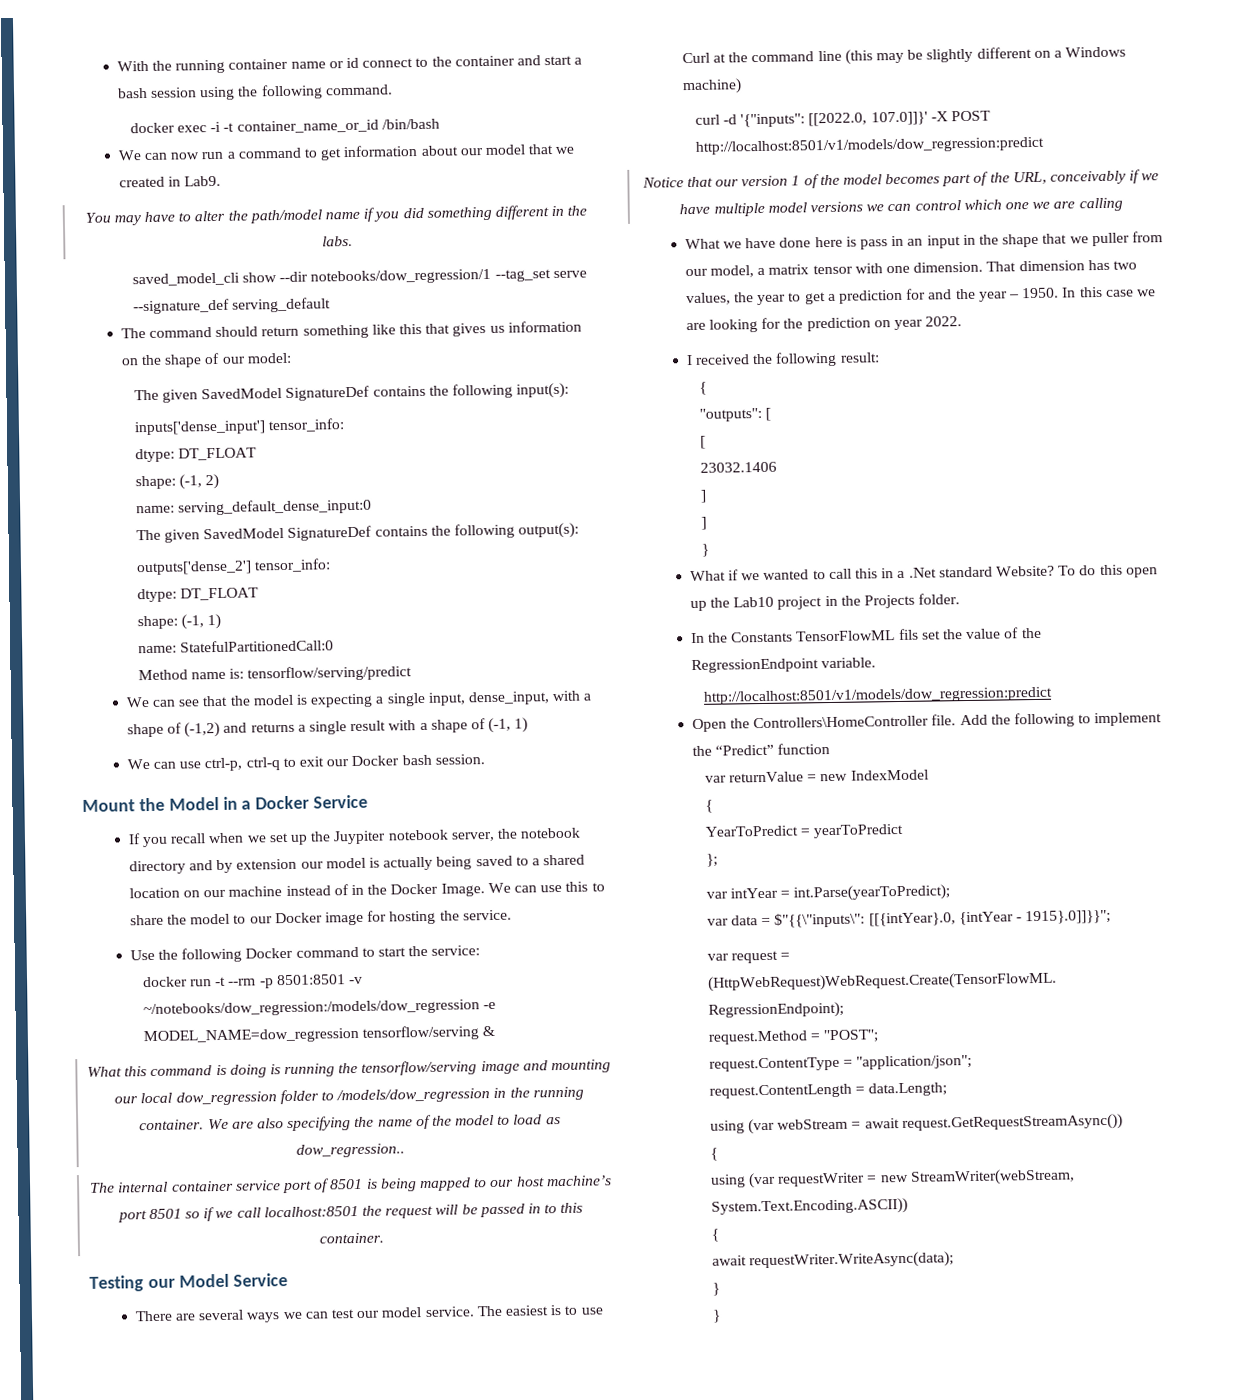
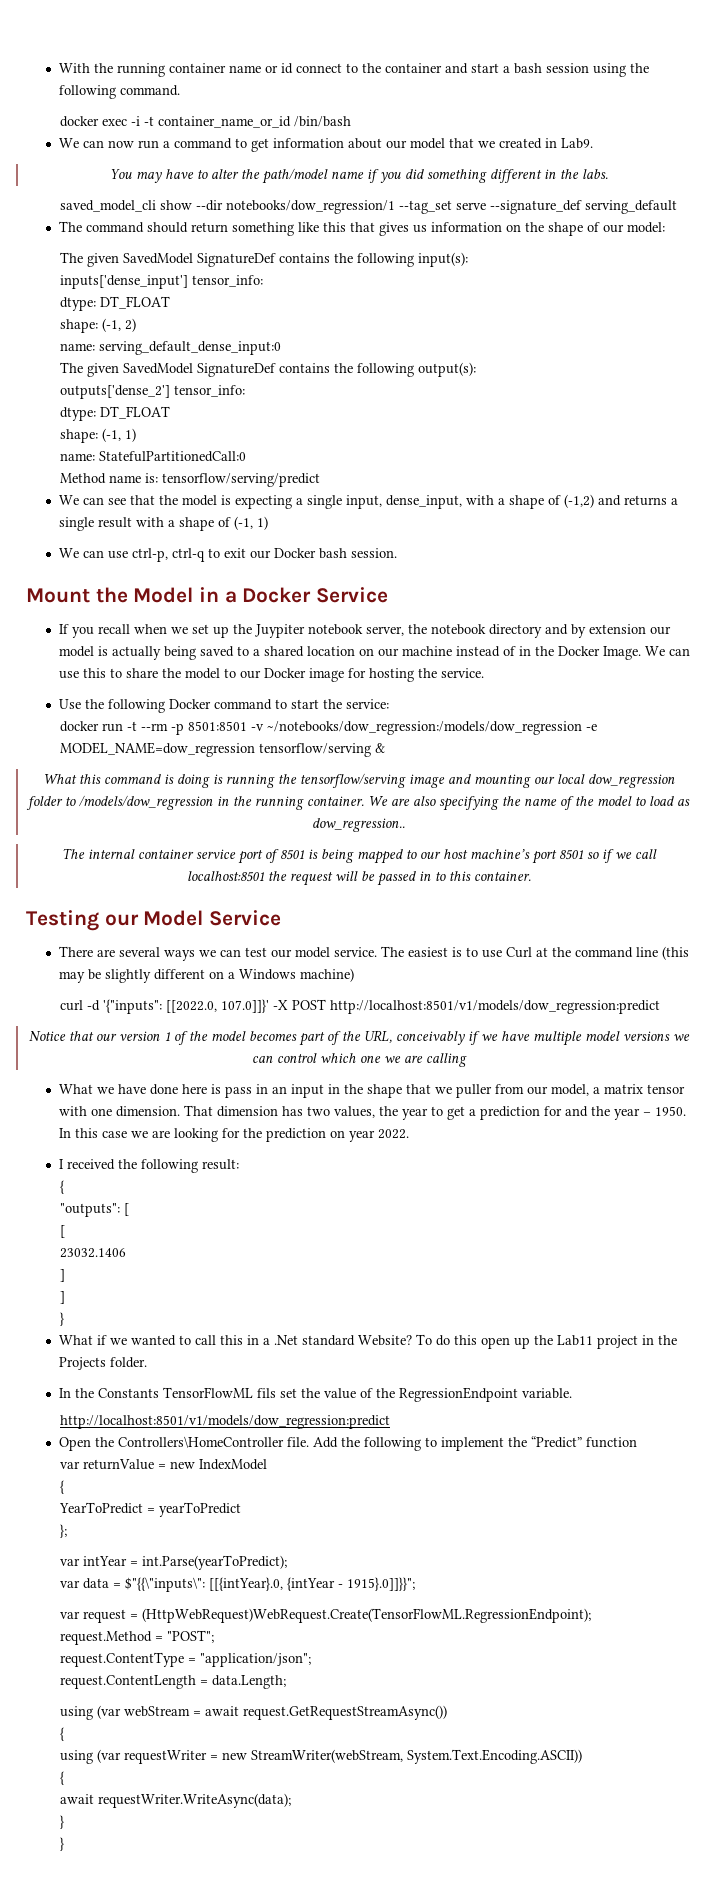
[733,596,775,608] Lab10 -> [557,1335,594,1346] Lab11

